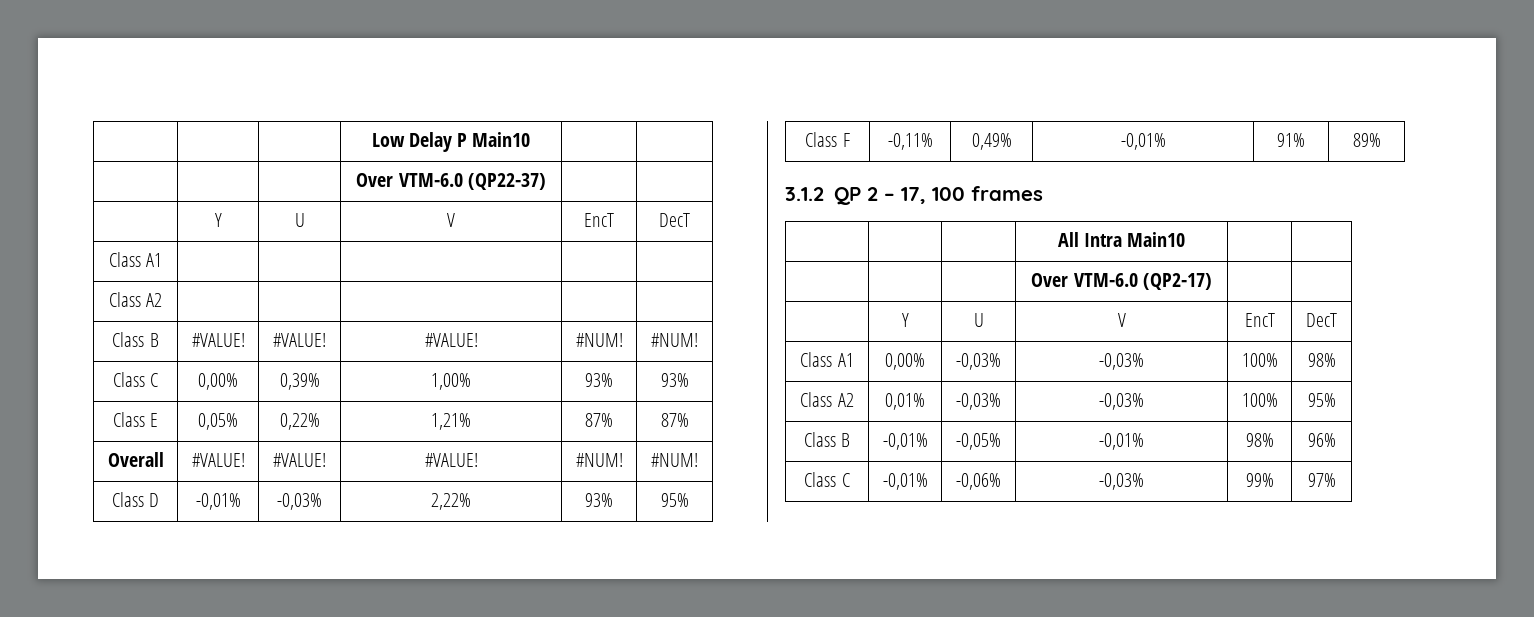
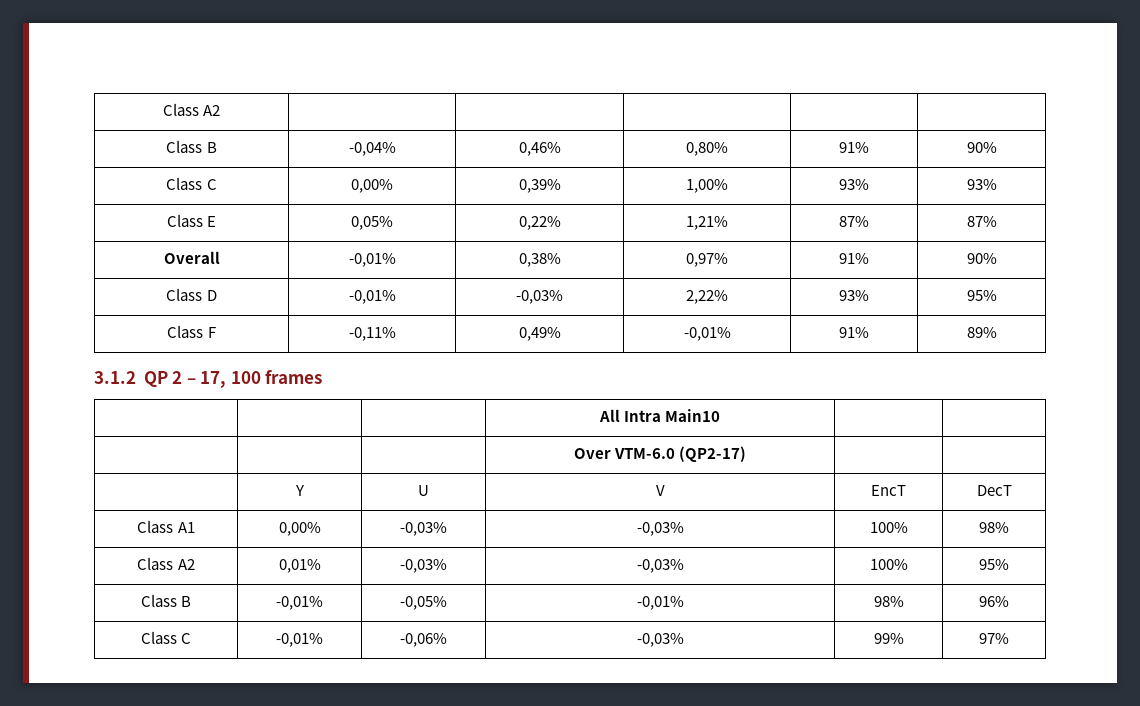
[371,132,531,152] [356,173,546,190] [214,213,222,227] [294,213,305,227] [446,213,455,227] [584,213,614,227] [659,213,690,227] [108,252,163,267] | | | Low Delay P Main10 | | // | | | Over VTM-6.0 (QP22-37) | | // | Y | U | V | EncT | DecT // Class A1 | | | | | // -> (162, 109) none
[191,333,245,347] [273,333,327,347] [424,333,478,347] [575,333,623,347] [651,333,698,347] #VALUE! | #VALUE! | #VALUE! | #NUM! | #NUM! -> [348,142,396,156] [518,142,561,156] [686,142,728,156] [839,142,869,153] [966,142,997,153] -0,04% | 0,46% | 0,80% | 91% | 90%
[191,453,245,467] [273,453,327,467] [424,453,478,467] [575,453,623,467] [651,453,698,467] #VALUE! | #VALUE! | #VALUE! | #NUM! | #NUM! -> [348,253,396,267] [518,253,561,267] [686,253,728,267] [839,253,869,264] [966,253,997,264] -0,01% | 0,38% | 0,97% | 91% | 90%

